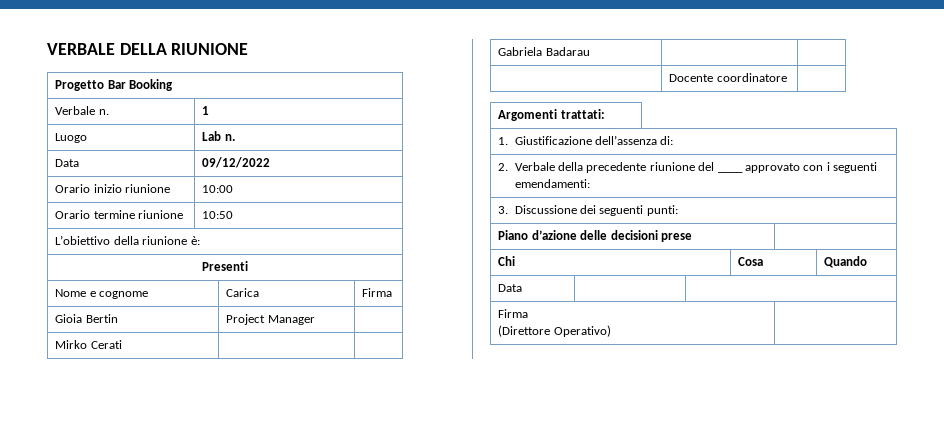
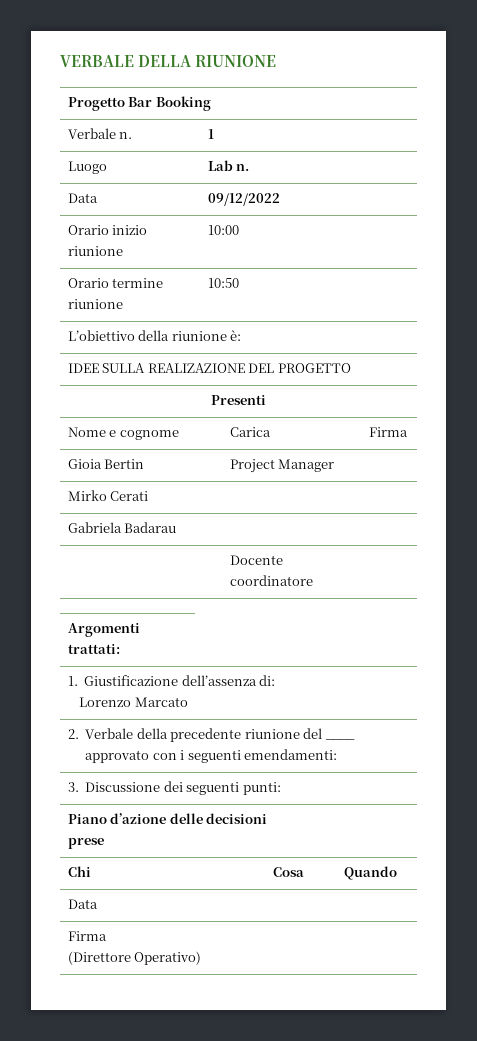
(200, 240) none -> [67,363,351,373] // IDEE SULLA REALIZAZIONE DEL PROGETTO
(674, 140) none -> [79,697,188,707] // Lorenzo Marcato

